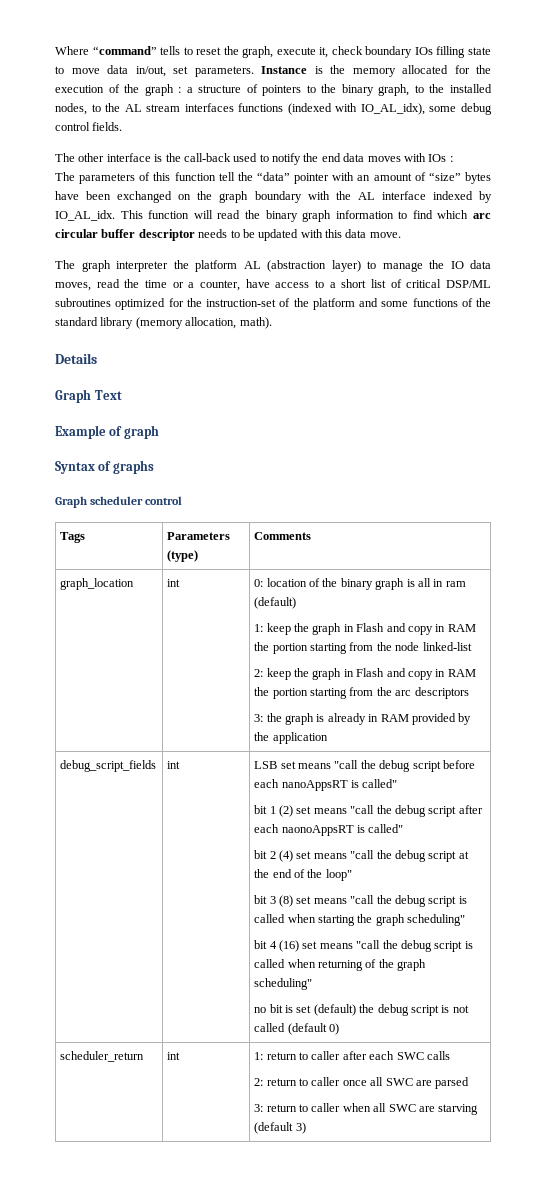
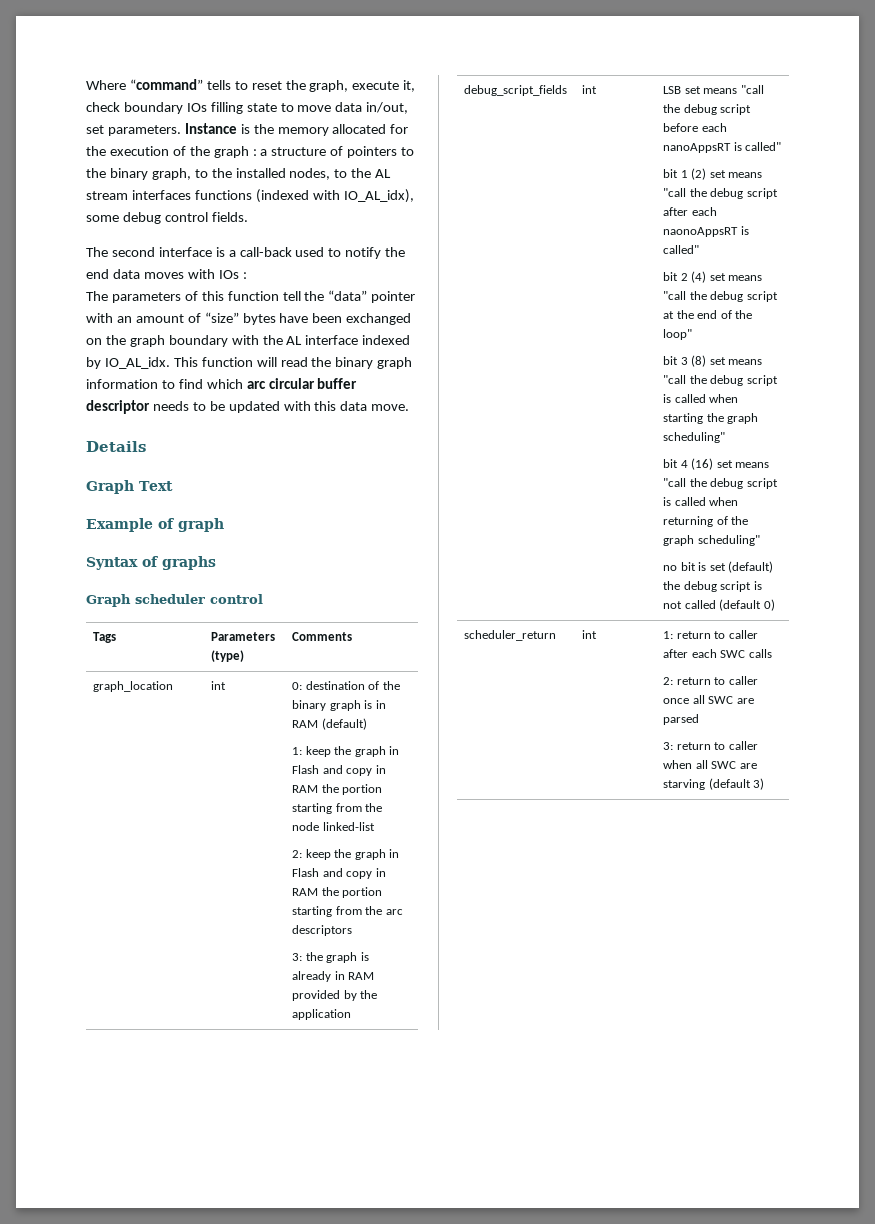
[78,153,105,162] other -> [111,247,155,257] second
[165,153,181,162] the -> [228,250,236,257] a
[55,260,491,272] [55,279,492,291] [55,298,491,310] [55,317,272,329] // The graph interpreter the platform AL (abstraction layer) to manage the IO data moves, read the time or a counter, have access to a short list of critical DSP/ML subroutines optimized for the instruction-set of the platform and some functions of the standard library (memory allocation, math). -> (410, 407) none
[266,578,307,587] location -> [305,681,365,690] destination
[417,578,466,587] all in ram -> [375,700,386,709] [292,720,319,728] in RAM

